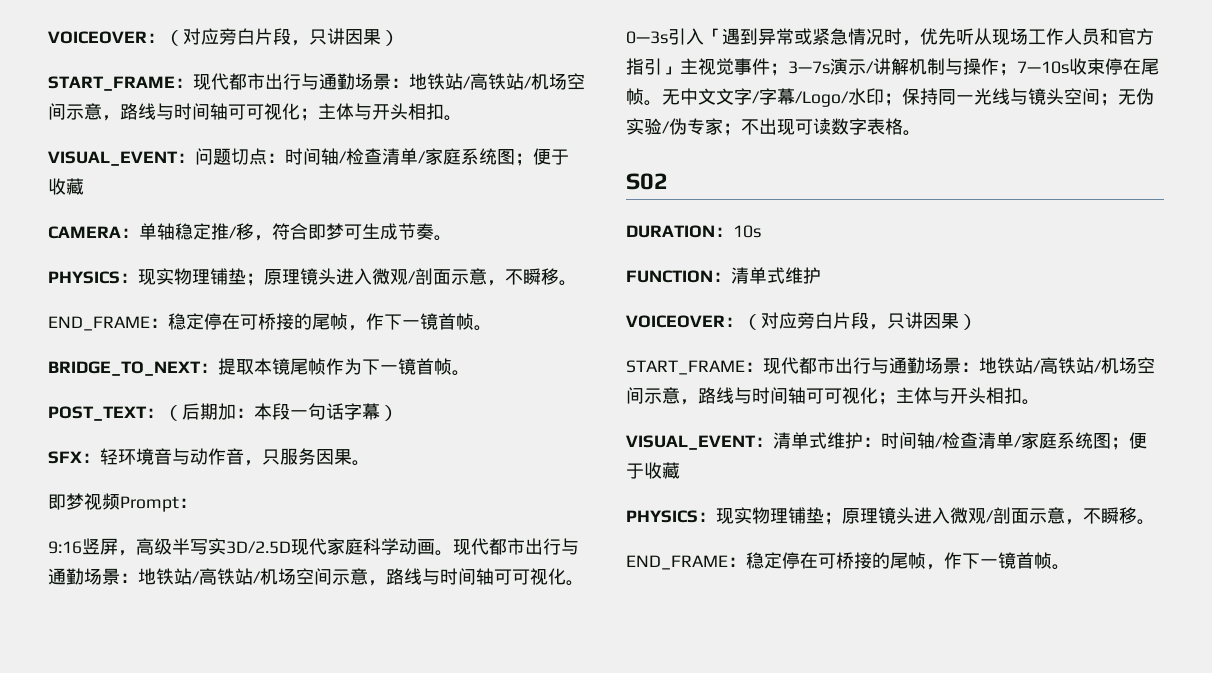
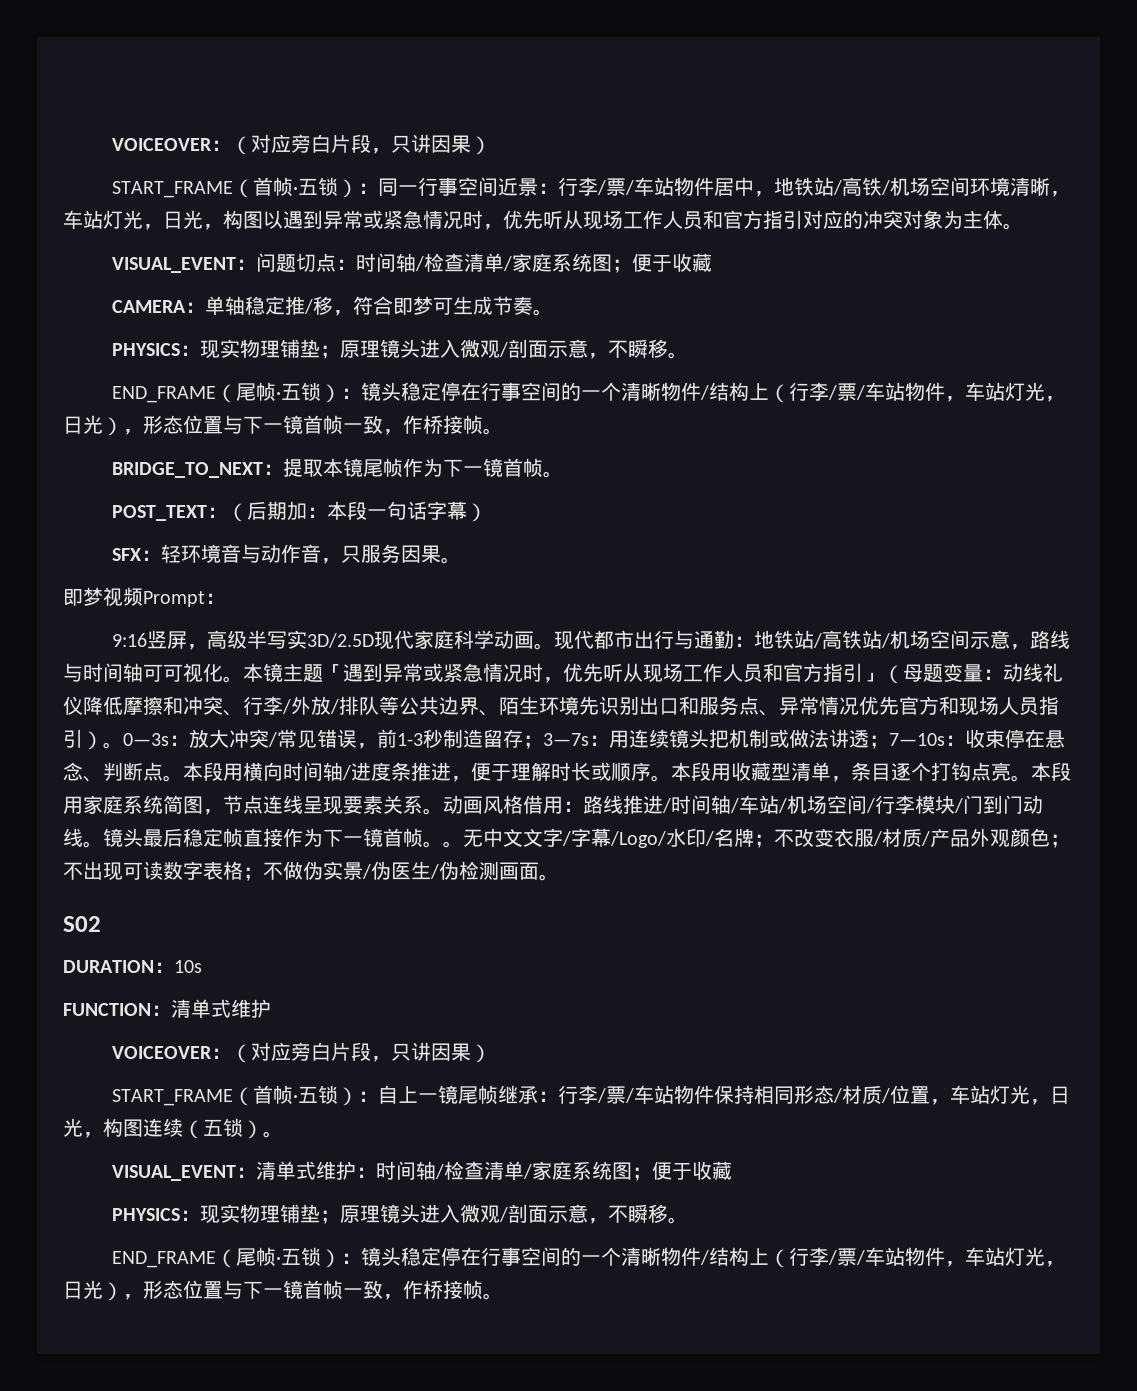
[48,28,399,46] [48,73,585,91] [48,103,444,121] VOICEOVER：（对应旁白片段，只讲因果） // START_FRAME：现代都市出行与通勤场景：地铁站/高铁站/机场空间示意，路线与时间轴可可视化；主体与开头相扣 -> [111,134,491,155] [111,177,1070,198] [63,210,1003,230] VOICEOVER：（对应旁白片段，只讲因果） // START_FRAME（首帧·五锁）：同一行事空间近景：行李/票/车站物件居中，地铁站/高铁/机场空间环境清晰，车站灯光，日光，构图以遇到异常或紧急情况时，优先听从现场工作人员和官方指引对应的冲突对象为主体
[150,313,456,331] ：稳定停在可桥接的尾帧，作下一镜首 -> [215,382,1065,403] [63,415,463,436] （尾帧·五锁）：镜头稳定停在行事空间的一个清晰物件/结构上（行李/票/车站物件，车站灯光，日光），形态位置与下一镜首帧一致，作桥接
[84,568,120,585] 场景 -> (734, 639) none
[626,28,704,45] 0—3s引入 -> [243,663,323,682] 本镜主题
[680,58,1159,76] [626,88,644,105] 主视觉事件；3—7s演示/讲解机制与操作；7—10s收束停在尾帧 -> [883,663,1063,684] [63,696,1059,716] [63,729,1065,750] [63,762,1071,782] [63,795,1043,815] [63,828,443,848] （母题变量：动线礼仪降低摩擦和冲突、行李/外放/排队等公共边界、陌生环境先识别出口和服务点、异常情况优先官方和现场人员指引）。0—3s：放大冲突/常见错误，前1-3秒制造留存；3—7s：用连续镜头把机制或做法讲透；7—10s：收束停在悬念、判断点。本段用横向时间轴/进度条推进，便于理解时长或顺序。本段用收藏型清单，条目逐个打钩点亮。本段用家庭系统简图，节点连线呈现要素关系。动画风格借用：路线推进/时间轴/车站/机场空间/行李模块/门到门动线。镜头最后稳定帧直接作为下一镜首帧。
[884,88,1154,106] [626,118,723,135] ；保持同一光线与镜头空间；无伪实验/伪专家 -> [705,828,1050,848] /名牌；不改变衣服/材质/产品外观颜色
(903, 126) none -> [243,861,539,881] ；不做伪实景/伪医生/伪检测画面
[745,357,1155,374] [626,387,1022,405] ：现代都市出行与通勤场景：地铁站/高铁站/机场空间示意，路线与时间轴可可视化；主体与开头相扣 -> [232,1085,1070,1106] [63,1118,263,1139] （首帧·五锁）：自上一镜尾帧继承：行李/票/车站物件保持相同形态/材质/位置，车站灯光，日光，构图连续（五锁）
[728,552,1034,570] ：稳定停在可桥接的尾帧，作下一镜首 -> [215,1247,1065,1268] [63,1280,463,1301] （尾帧·五锁）：镜头稳定停在行事空间的一个清晰物件/结构上（行李/票/车站物件，车站灯光，日光），形态位置与下一镜首帧一致，作桥接

